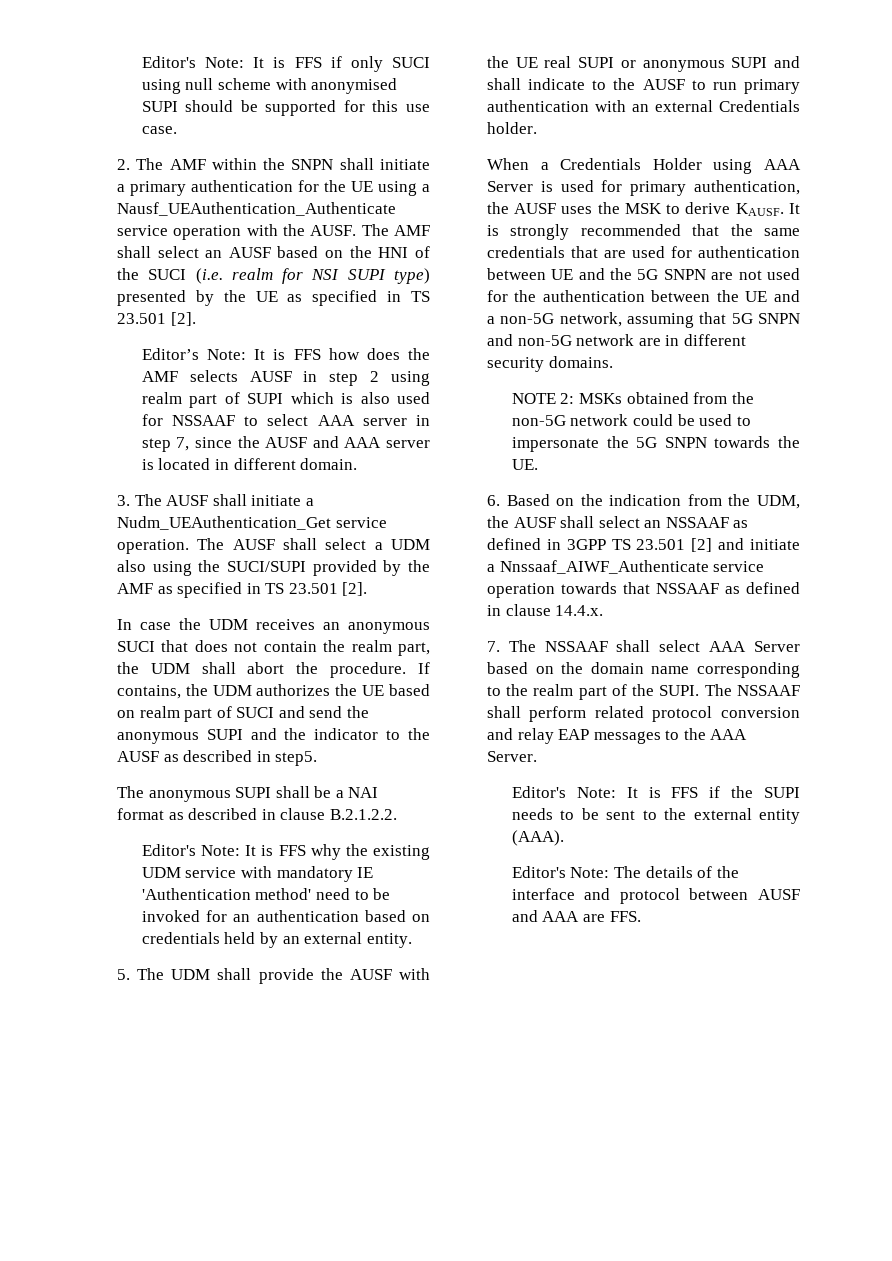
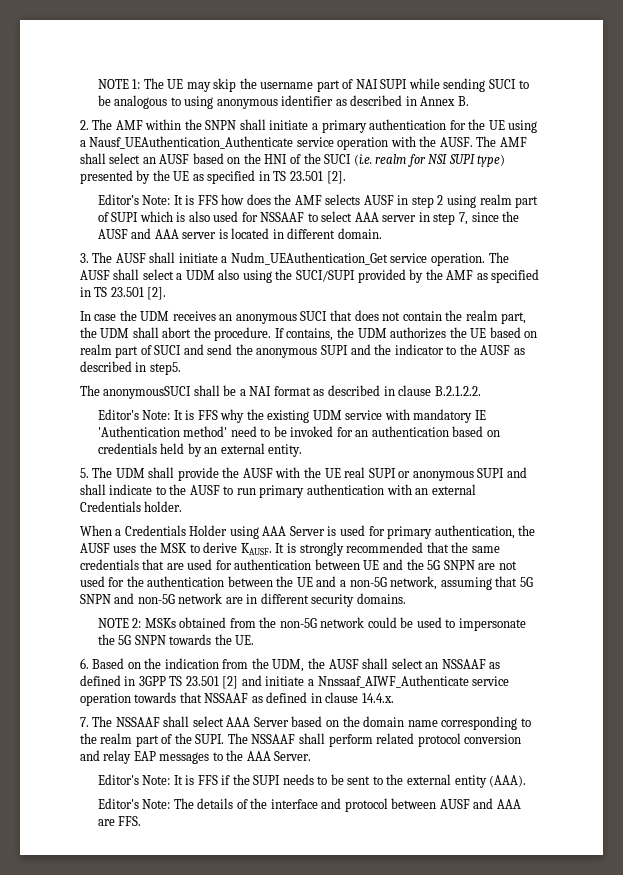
[141,56,430,72] [141,78,398,94] [141,100,430,116] [141,126,177,134] Editor's Note: It is FFS if only SUCI using null scheme with anonymised SUPI should be supported for this use case. -> [97,78,529,92] [97,95,469,109] NOTE 1: The UE may skip the username part of NAI SUPI while sending SUCI to be analogous to using anonymous identifier as described in Annex B.
[148,787,272,802] anonymous SUPI -> [103,386,192,399] anonymousSUCI

